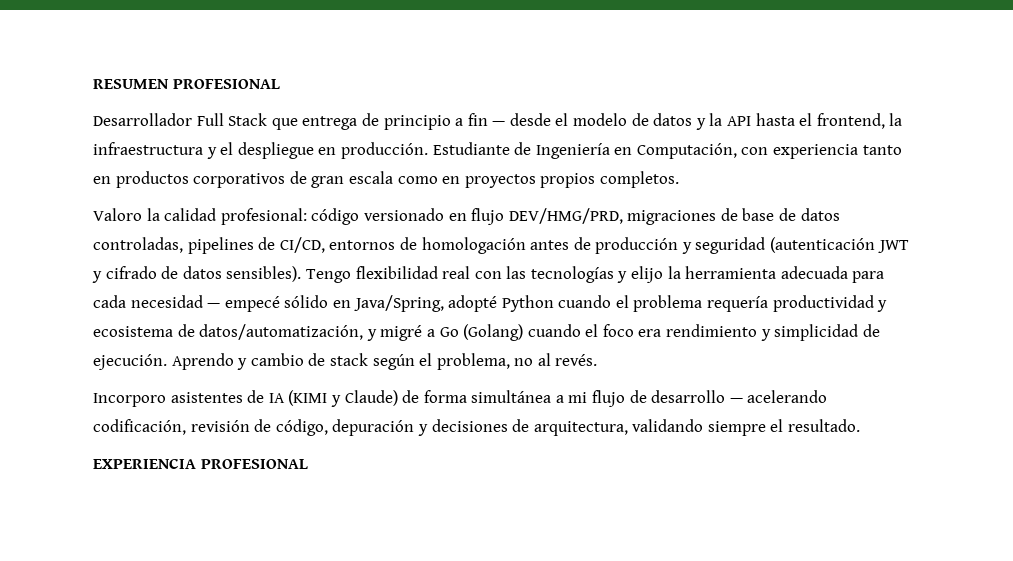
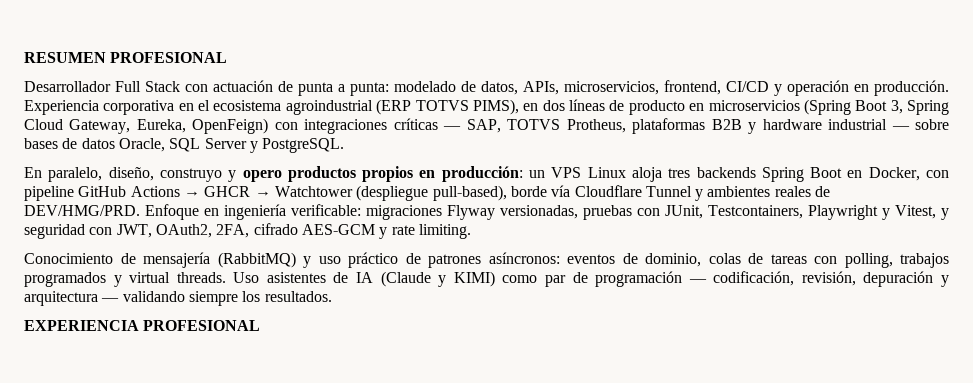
[271,113,903,130] [93,142,902,159] [93,171,679,188] [93,208,840,225] [93,237,909,254] [92,266,885,283] [93,295,888,312] [93,324,880,341] [93,353,598,370] [93,390,828,407] [93,419,861,436] que entrega de principio a fin — desde el modelo de datos y la API hasta el frontend, la infraestructura y el despliegue en producción. Estudiante de Ingeniería en Computación, con experiencia tanto en productos corporativos de gran escala como en proyectos propios completos. // Valoro la calidad profesional: código versionado en flujo DEV/HMG/PRD, migraciones de base de datos controladas, pipelines de CI/CD, entornos de homologación antes de producción y seguridad (autenticación JWT y cifrado de datos sensibles). Tengo flexibilidad real con las tecnologías y elijo la herramienta adecuada para cada necesidad — empecé sólido en Java/Spring, adopté Python cuando el problema requería productividad y ecosistema de datos/automatización, y migré a Go (Golang) cuando el foco era rendimiento y simplicidad de ejecución. Aprendo y cambio de stack según el problema, no al revés. // Incorporo asistentes de IA (KIMI y Claude) de forma simultánea a mi flujo de desarrollo — acelerando codificación, revisión de código, depuración y decisiones de arquitectura, validando siempre el resultado. -> [185,80,949,96] [24,99,949,115] [24,118,950,134] [24,138,345,153] [24,166,949,182] [24,185,831,201] [24,204,949,220] [24,223,471,239] [24,252,949,268] [24,271,949,287] [24,291,332,306] con actuación de punta a punta: modelado de datos, APIs, microservicios, frontend, CI/CD y operación en producción. Experiencia corporativa en el ecosistema agroindustrial (ERP TOTVS PIMS), en dos líneas de producto en microservicios (Spring Boot 3, Spring Cloud Gateway, Eureka, OpenFeign) con integraciones críticas — SAP, TOTVS Protheus, plataformas B2B y hardware industrial — sobre bases de datos Oracle, SQL Server y PostgreSQL. // En paralelo, diseño, construyo y opero productos propios en producción: un VPS Linux aloja tres backends Spring Boot en Docker, con pipeline GitHub Actions → GHCR → Watchtower (despliegue pull-based), borde vía Cloudflare Tunnel y ambientes reales de DEV/HMG/PRD. Enfoque en ingeniería verificable: migraciones Flyway versionadas, pruebas con JUnit, Testcontainers, Playwright y Vitest, y seguridad con JWT, OAuth2, 2FA, cifrado AES-GCM y rate limiting. // Conocimiento de mensajería (RabbitMQ) y uso práctico de patrones asíncronos: eventos de dominio, colas de tareas con polling, trabajos programados y virtual threads. Uso asistentes de IA (Claude y KIMI) como par de programación — codificación, revisión, depuración y arquitectura — validando siempre los resultados.

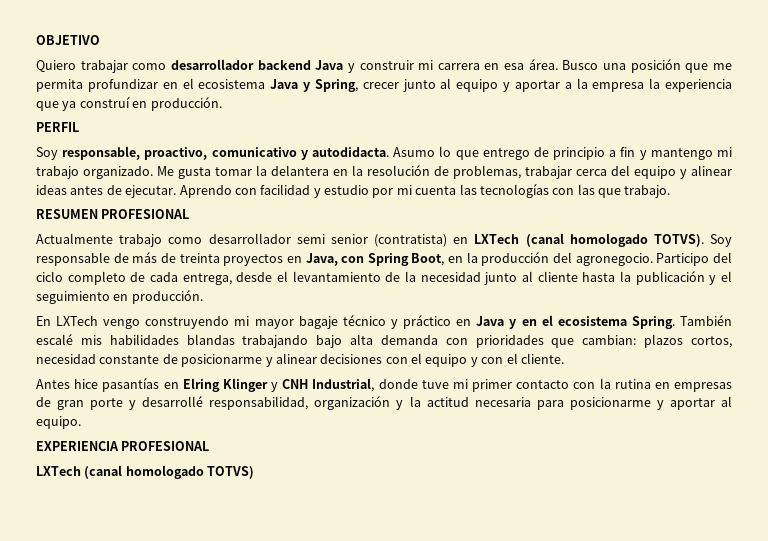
[24,52,228,63] [24,80,949,96] [24,99,949,115] [24,118,950,134] [24,138,345,153] [24,166,949,182] [24,185,831,201] [24,204,949,220] [24,223,471,239] [24,252,949,268] [24,271,949,287] [24,291,332,306] [24,320,261,331] RESUMEN PROFESIONAL // Desarrollador Full Stack con actuación de punta a punta: modelado de datos, APIs, microservicios, frontend, CI/CD y operación en producción. Experiencia corporativa en el ecosistema agroindustrial (ERP TOTVS PIMS), en dos líneas de producto en microservicios (Spring Boot 3, Spring Cloud Gateway, Eureka, OpenFeign) con integraciones críticas — SAP, TOTVS Protheus, plataformas B2B y hardware industrial — sobre bases de datos Oracle, SQL Server y PostgreSQL. // En paralelo, diseño, construyo y opero productos propios en producción: un VPS Linux aloja tres backends Spring Boot en Docker, con pipeline GitHub Actions → GHCR → Watchtower (despliegue pull-based), borde vía Cloudflare Tunnel y ambientes reales de DEV/HMG/PRD. Enfoque en ingeniería verificable: migraciones Flyway versionadas, pruebas con JUnit, Testcontainers, Playwright y Vitest, y seguridad con JWT, OAuth2, 2FA, cifrado AES-GCM y rate limiting. // Conocimiento de mensajería (RabbitMQ) y uso práctico de patrones asíncronos: eventos de dominio, colas de tareas con polling, trabajos programados y virtual threads. Uso asistentes de IA (Claude y KIMI) como par de programación — codificación, revisión, depuración y arquitectura — validando siempre los resultados. // EXPERIENCIA PROFESIONAL -> [36,35,100,45] [36,59,732,73] [36,78,733,92] [36,96,222,111] [36,122,79,132] [36,146,732,160] [36,165,732,179] [36,183,671,198] [36,209,190,219] [36,233,732,247] [36,252,732,266] [36,271,732,285] [36,290,203,304] [36,315,733,329] [36,334,732,348] [36,353,564,367] [36,377,732,392] [36,396,733,410] [36,416,81,429] [36,441,210,451] [36,465,255,479] OBJETIVO // Quiero trabajar como desarrollador backend Java y construir mi carrera en esa área. Busco una posición que me permita profundizar en el ecosistema Java y Spring, crecer junto al equipo y aportar a la empresa la experiencia que ya construí en producción. // PERFIL // Soy responsable, proactivo, comunicativo y autodidacta. Asumo lo que entrego de principio a fin y mantengo mi trabajo organizado. Me gusta tomar la delantera en la resolución de problemas, trabajar cerca del equipo y alinear ideas antes de ejecutar. Aprendo con facilidad y estudio por mi cuenta las tecnologías con las que trabajo. // RESUMEN PROFESIONAL // Actualmente trabajo como desarrollador semi senior (contratista) en LXTech (canal homologado TOTVS). Soy responsable de más de treinta proyectos en Java, con Spring Boot, en la producción del agronegocio. Participo del ciclo completo de cada entrega, desde el levantamiento de la necesidad junto al cliente hasta la publicación y el seguimiento en producción. // En LXTech vengo construyendo mi mayor bagaje técnico y práctico en Java y en el ecosistema Spring. También escalé mis habilidades blandas trabajando bajo alta demanda con prioridades que cambian: plazos cortos, necesidad constante de posicionarme y alinear decisiones con el equipo y con el cliente. // Antes hice pasantías en Elring Klinger y CNH Industrial, donde tuve mi primer contacto con la rutina en empresas de gran porte y desarrollé responsabilidad, organización y la actitud necesaria para posicionarme y aportar al equipo. // EXPERIENCIA PROFESIONAL // LXTech (canal homologado TOTVS)

